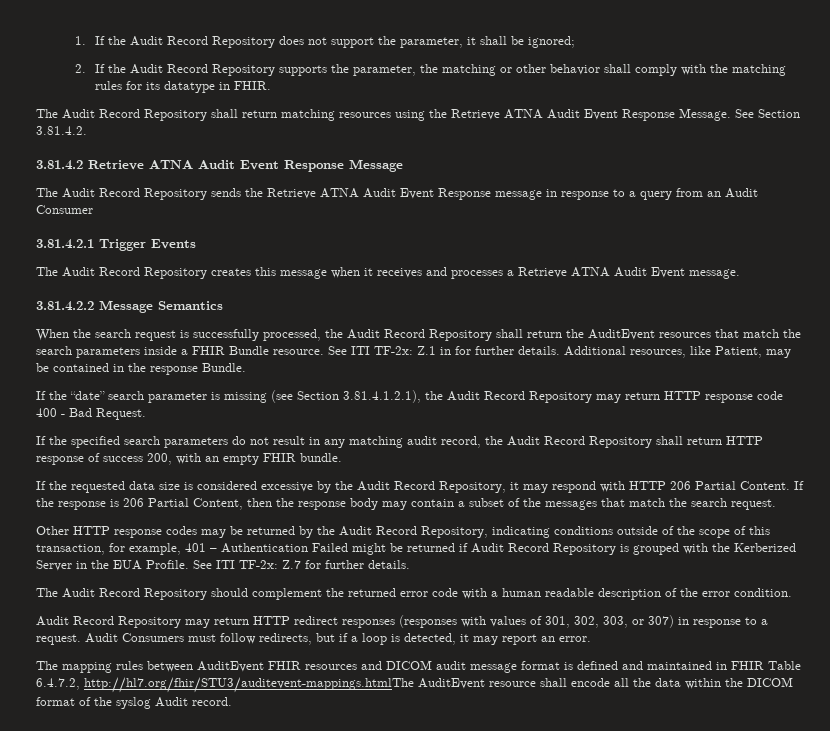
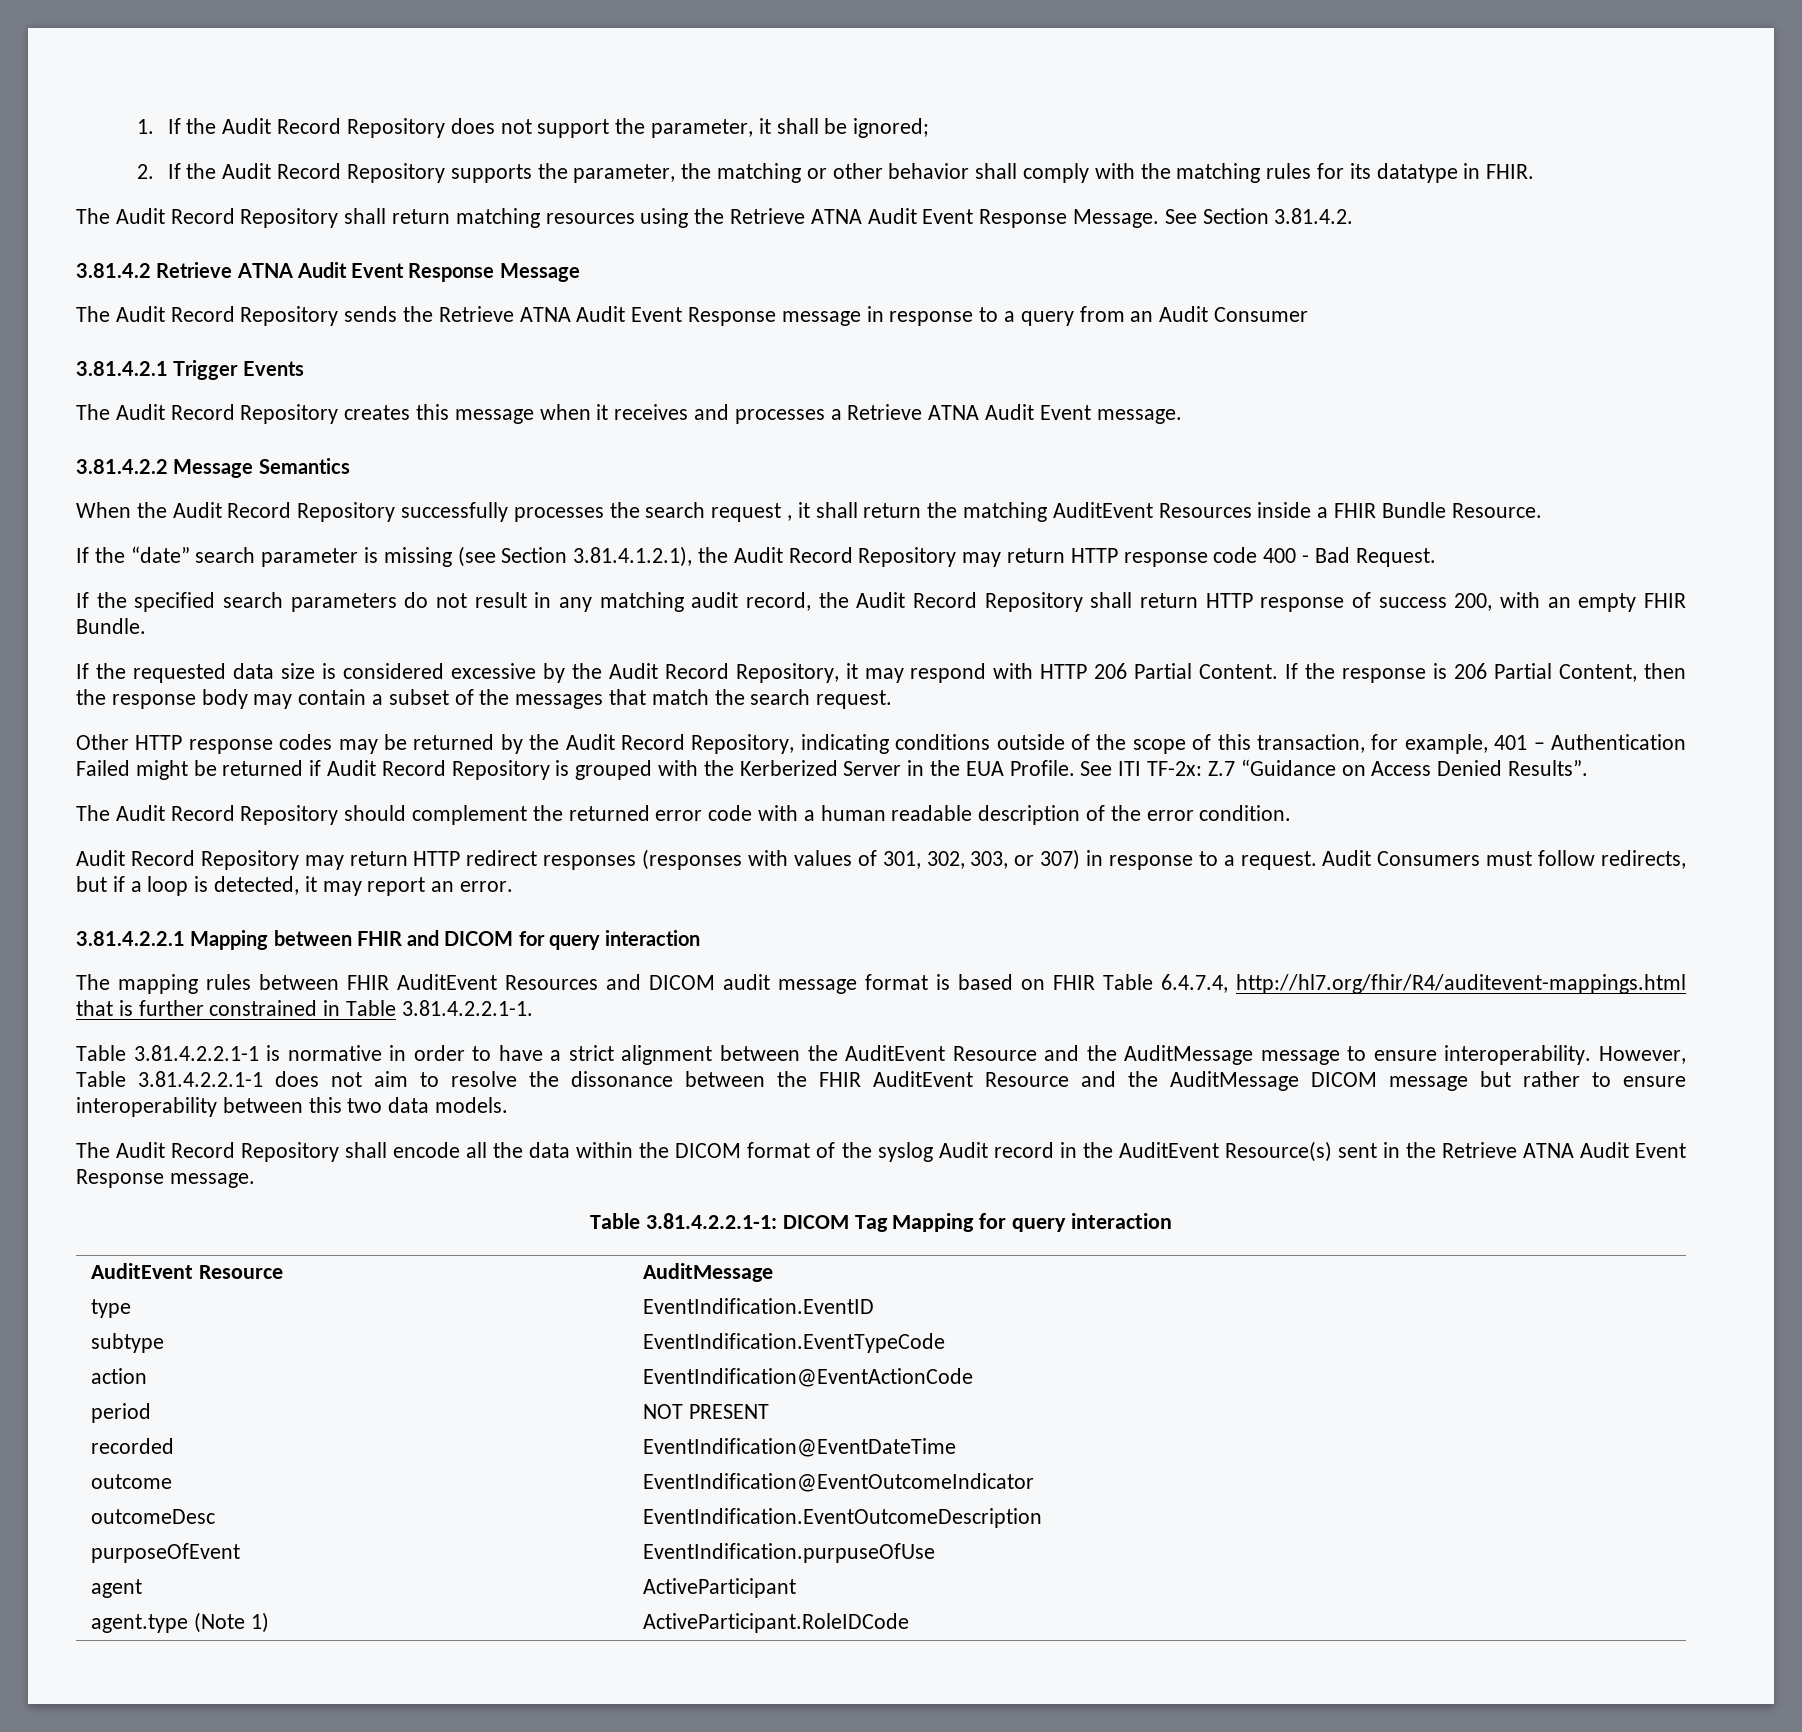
[95,329,801,341] [36,346,791,358] [36,363,246,375] search request is successfully processed, the Audit Record Repository shall return the AuditEvent resources that match the search parameters inside a FHIR Bundle resource. See ITI TF-2x: Z.1 in for further details. Additional resources, like Patient, may be contained in the response Bundle. -> [172,502,1542,522] Audit Record Repository successfully processes the search request , it shall return the matching AuditEvent Resources inside a FHIR Bundle Resource.
[300,453,342,462] bundle. -> [76,618,146,634] Bundle.
[305,560,410,569] for further details. -> [1240,759,1588,776] “Guidance on Access Denied Results”.
(591, 639) none -> [76,930,701,950] // 3.81.4.2.2.1 Mapping between FHIR and DICOM for query interaction
[197,661,357,672] AuditEvent FHIR resources -> [347,974,598,990] FHIR AuditEvent Resources
[577,661,801,670] [36,677,536,693] defined and maintained in FHIR Table 6.4.7.2, http://hl7.org/fhir/STU3/auditevent-mappings.htmlThe AuditEvent resource -> [958,974,1686,994] [76,1000,533,1016] [76,1045,1686,1065] [76,1071,1686,1091] [76,1097,509,1117] [76,1142,340,1162] based on FHIR Table 6.4.7.4, http://hl7.org/fhir/R4/auditevent-mappings.html that is further constrained in Table 3.81.4.2.2.1-1. // Table 3.81.4.2.2.1-1 is normative in order to have a strict alignment between the AuditEvent Resource and the AuditMessage message to ensure interoperability. However, Table 3.81.4.2.2.1-1 does not aim to resolve the dissonance between the FHIR AuditEvent Resource and the AuditMessage DICOM message but rather to ensure interoperability between this two data models. // The Audit Record Repository
[192,697,232,706] record. -> [993,1141,1686,1162] [76,1169,255,1188] [590,1213,1172,1232] [91,1263,284,1279] [643,1263,774,1282] [91,1299,132,1318] [643,1298,875,1314] [91,1333,165,1353] [643,1333,946,1353] [91,1368,148,1384] [643,1368,974,1387] [91,1403,152,1423] [643,1404,770,1419] [91,1438,175,1454] [643,1438,957,1457] [91,1474,173,1489] [643,1473,1035,1492] [91,1509,216,1524] [643,1508,1043,1528] [91,1543,241,1563] [643,1543,936,1563] [91,1579,143,1598] [643,1578,797,1598] [91,1612,270,1633] [643,1613,910,1633] record in the AuditEvent Resource(s) sent in the Retrieve ATNA Audit Event Response message. // Table 3.81.4.2.2.1-1: DICOM Tag Mapping for query interaction // AuditEvent Resource | AuditMessage // type | EventIndification.EventID // subtype | EventIndification.EventTypeCode // action | EventIndification@EventActionCode // period | NOT PRESENT // recorded | EventIndification@EventDateTime // outcome | EventIndification@EventOutcomeIndicator // outcomeDesc | EventIndification.EventOutcomeDescription // purposeOfEvent | EventIndification.purpuseOfUse // agent | ActiveParticipant // agent.type (Note 1) | ActiveParticipant.RoleIDCode

